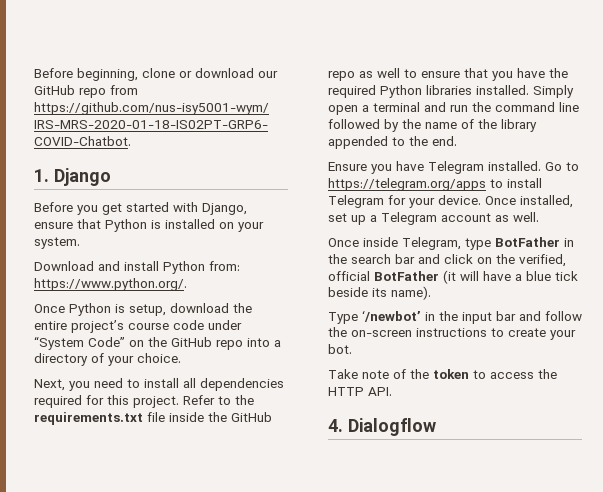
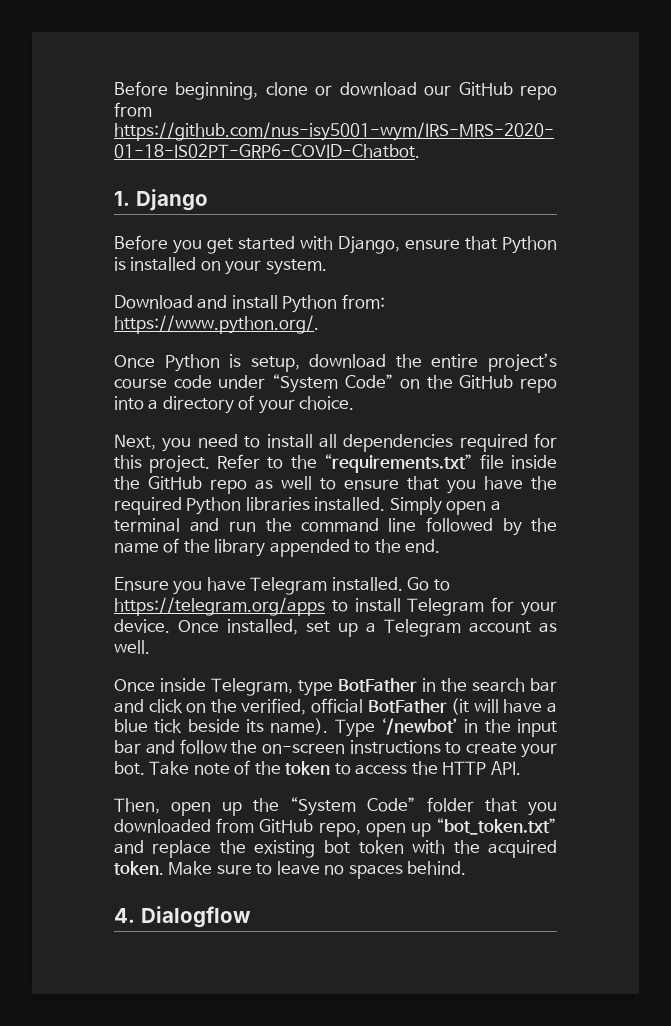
[34,412,143,425] requirements.txt -> [323,454,473,473] “requirements.txt”
(431, 293) // -> (329, 726) none
(352, 349) // -> (145, 768) none
(392, 391) none -> [114,797,557,816] [114,818,557,837] [114,840,557,858] [114,861,467,879] // Then, open up the “System Code” folder that you downloaded from GitHub repo, open up “bot_token.txt” and replace the existing bot token with the acquired token. Make sure to leave no spaces behind.

